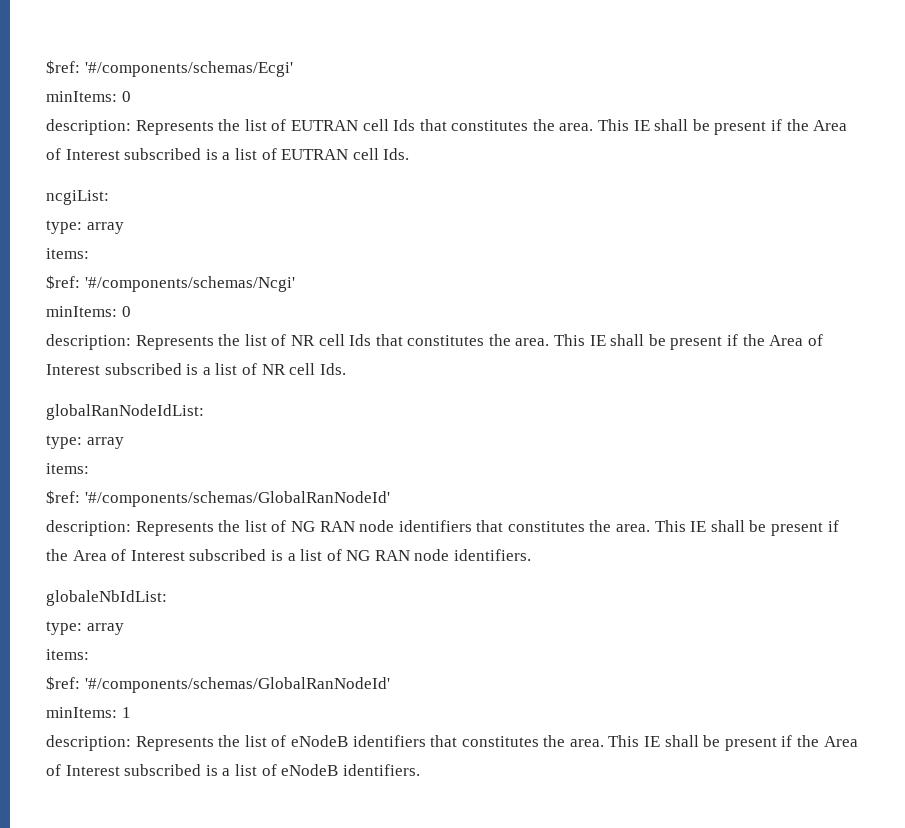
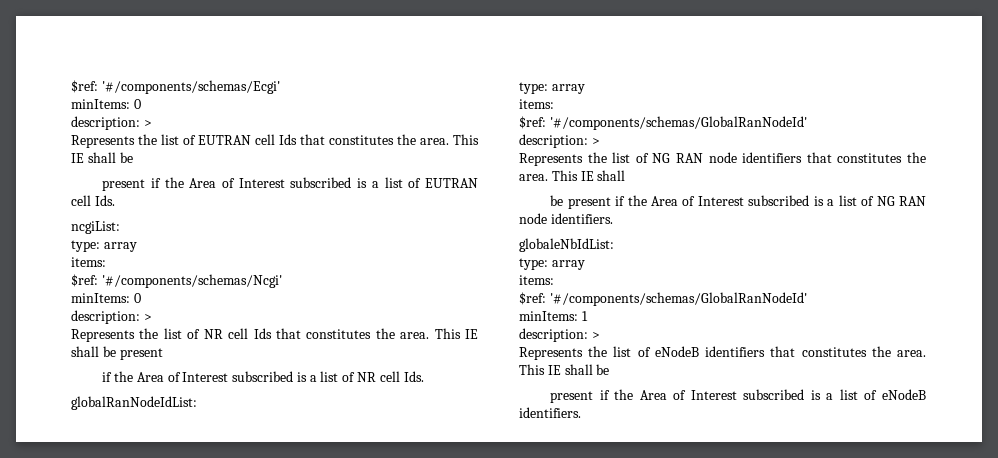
(131, 127) none -> [143,120,152,127] > //
(710, 125) none -> (133, 157) //
(131, 342) none -> [143,314,152,321] > //
(723, 343) none -> (163, 354) //
(131, 528) none -> [591,138,600,145] > //
(745, 526) none -> (626, 175) //
(131, 743) none -> [591,332,600,339] > //
(721, 741) none -> (610, 369) //

